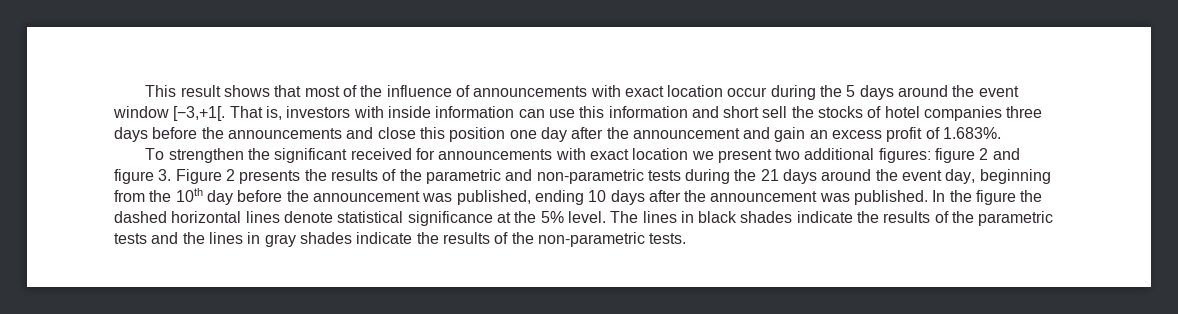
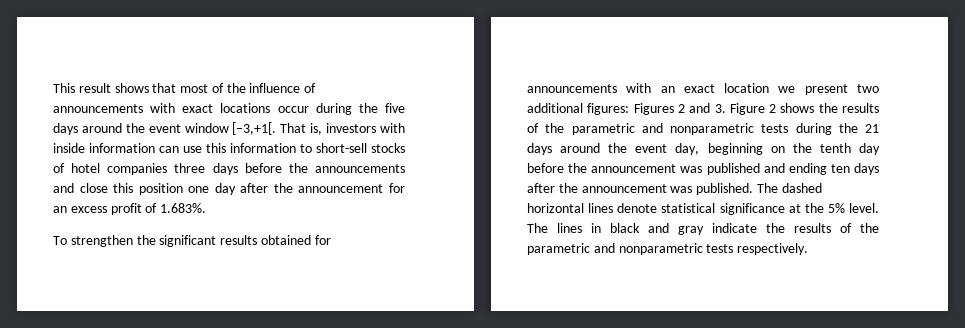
[667,85,724,97] location -> [220,103,271,113] locations
[846,85,856,97] 5 -> [384,103,405,113] five
[691,106,814,118] and short sell the -> [300,143,367,153] to short-sell
[743,127,806,142] and gain -> [389,183,406,193] for
[350,148,412,160] received -> [220,235,311,245] results obtained
(586, 154) none -> [660,86,675,93] an
[935,148,976,163] figure -> [633,103,674,115] Figures
[114,169,154,184] figure -> (711, 108) none
[239,169,644,184] presents the results of the parametric and non-parametric -> [780,103,880,113] [527,123,754,135] shows the results of the parametric and nonparametric
[114,188,203,202] from the 10th -> [770,143,851,153] on the tenth
[456,190,607,205] published, ending 10 -> [706,163,850,175] published and ending ten
[932,190,1043,205] In the figure the -> [756,183,778,193] The
[740,211,793,223] shades -> [648,223,704,235] and gray
[114,232,687,247] tests and the lines in gray shades indicate the results of the non-parametric tests. -> [593,243,809,255] and nonparametric tests respectively.

